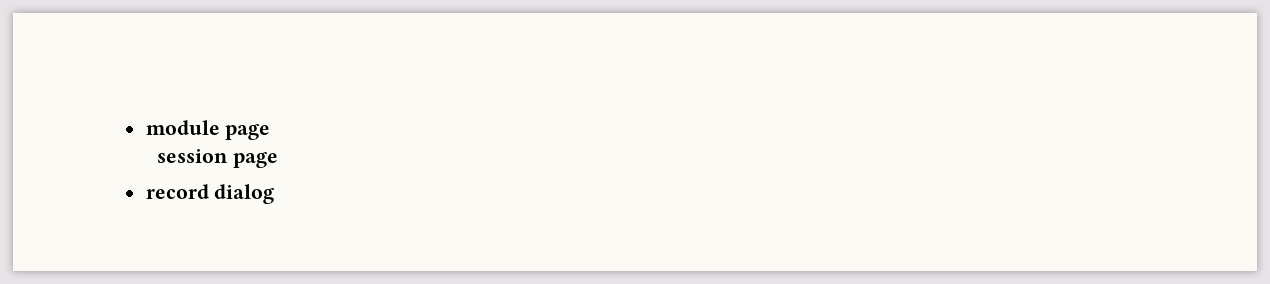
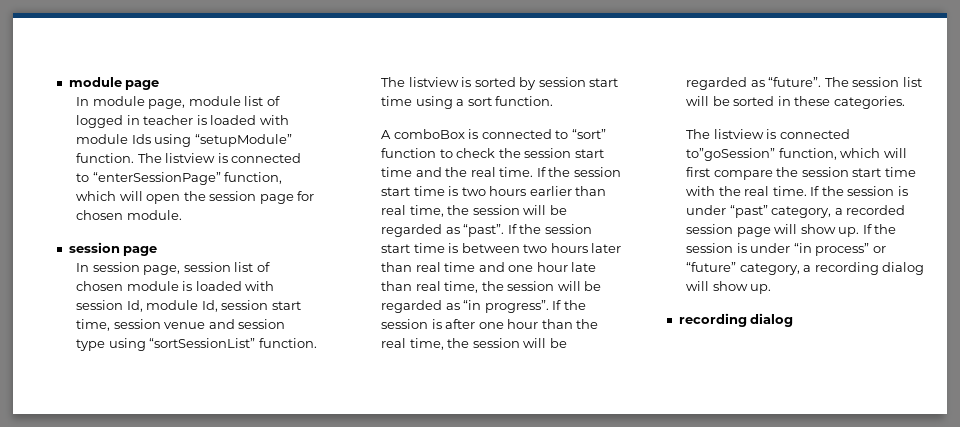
[156,149,278,168] [145,184,209,199] session page // record -> [76,96,280,109] [76,115,289,128] [76,134,292,147] [76,153,302,163] [76,172,283,185] [76,191,315,204] [76,210,182,220] [68,242,158,256] [76,262,270,275] [76,281,275,291] [76,300,301,312] [76,319,286,331] [76,338,317,351] [381,77,619,90] [381,96,554,109] [381,129,606,139] [381,148,604,158] [381,167,621,177] [381,186,607,196] [381,205,567,217] [381,224,592,237] [381,243,622,253] [381,262,597,272] [381,281,602,293] [381,300,586,313] [381,319,599,329] [381,338,567,350] [686,77,922,90] [686,96,905,109] [686,129,850,139] [686,148,907,161] [686,167,916,180] [686,186,908,196] [686,205,906,218] [686,224,897,237] [686,243,886,256] [686,262,925,275] [686,281,772,294] [678,313,747,327] In module page, module list of logged in teacher is loaded with module Ids using “setupModule” function. The listview is connected to “enterSessionPage” function, which will open the session page for chosen module. // session page // In session page, session list of chosen module is loaded with session Id, module Id, session start time, session venue and session type using “sortSessionList” function. The listview is sorted by session start time using a sort function. // A comboBox is connected to “sort” function to check the session start time and the real time. If the session start time is two hours earlier than real time, the session will be regarded as “past”. If the session start time is between two hours later than real time and one hour late than real time, the session will be regarded as “in progress”. If the session is after one hour than the real time, the session will be regarded as “future”. The session list will be sorted in these categories. // The listview is connected to”goSession” function, which will first compare the session start time with the real time. If the session is under “past” category, a recorded session page will show up. If the session is under “in process” or “future” category, a recording dialog will show up. // recording

